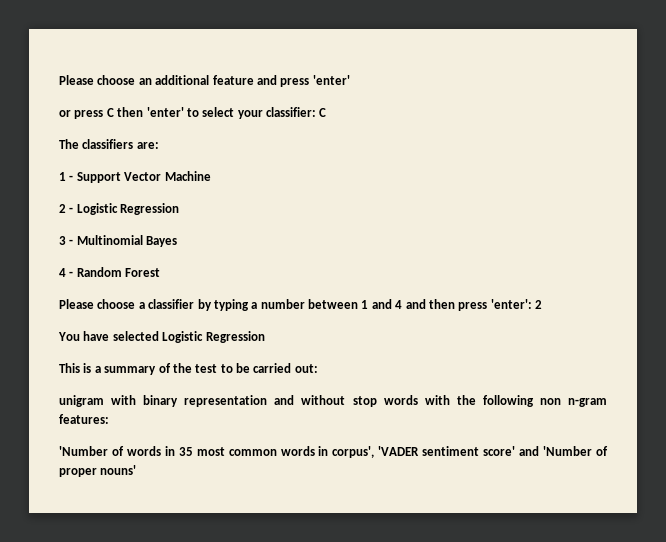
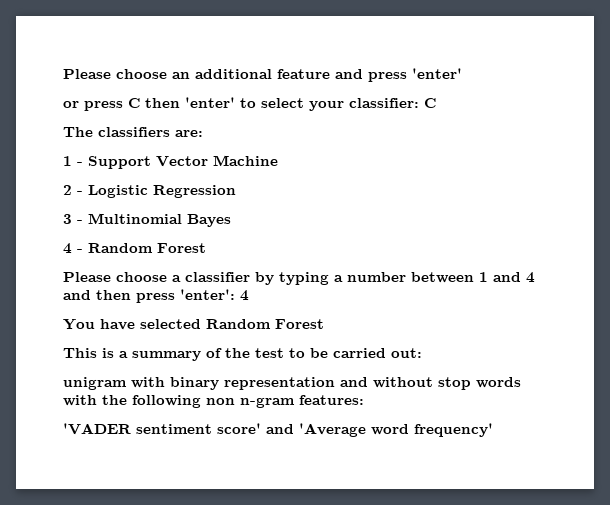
[535,300,542,309] 2 -> [240,290,249,301] 4
[162,331,265,343] Logistic Regression -> [206,319,324,329] Random Forest
[59,446,608,458] [59,465,137,477] 'Number of words in 35 most common words in corpus', 'VADER sentiment score' and 'Number of proper nouns' -> [63,423,493,437] 'VADER sentiment score' and 'Average word frequency'

